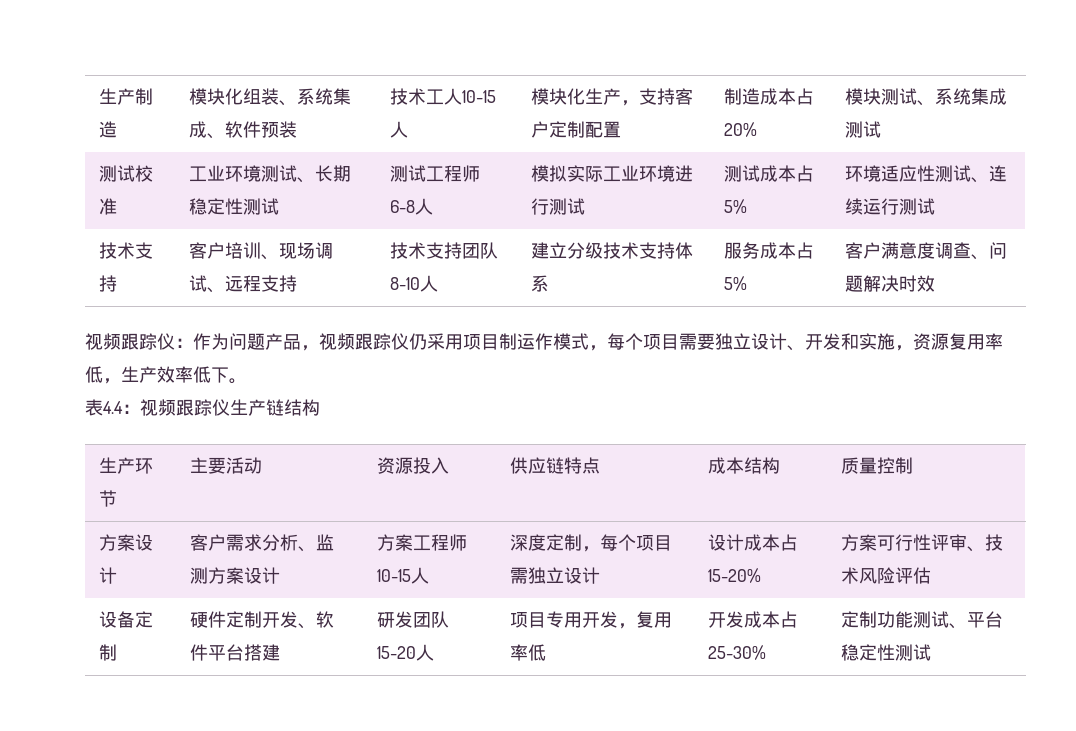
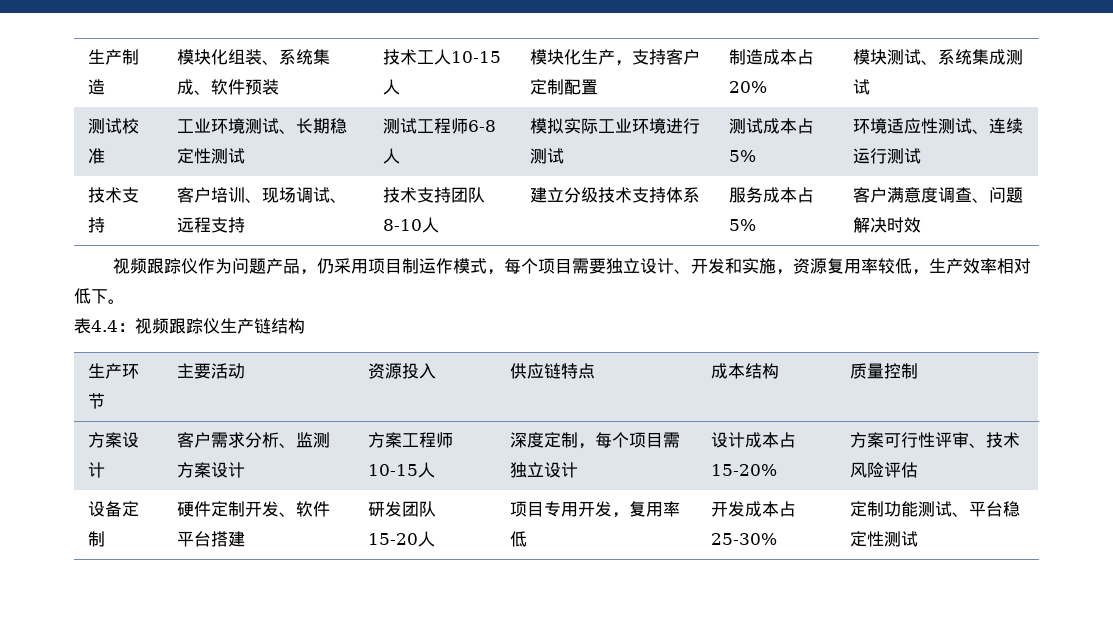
[175,338,193,348] ： -> (199, 266) none
[319,333,409,350] 视频跟踪仪 -> (318, 272) none
(1003, 341) none -> [878,258,896,274] 较
(193, 374) none -> [997,258,1032,274] 相对

